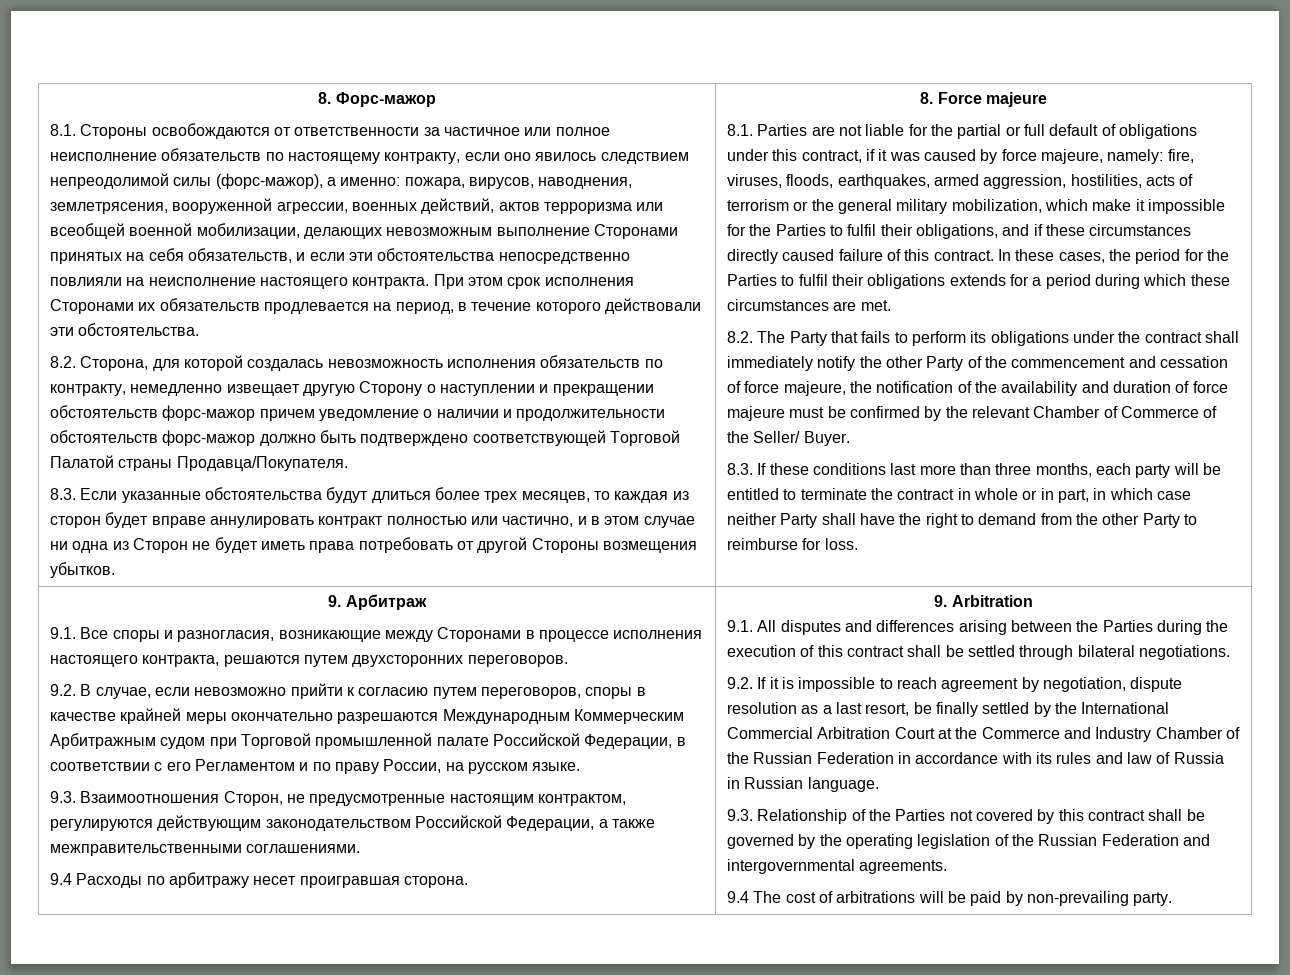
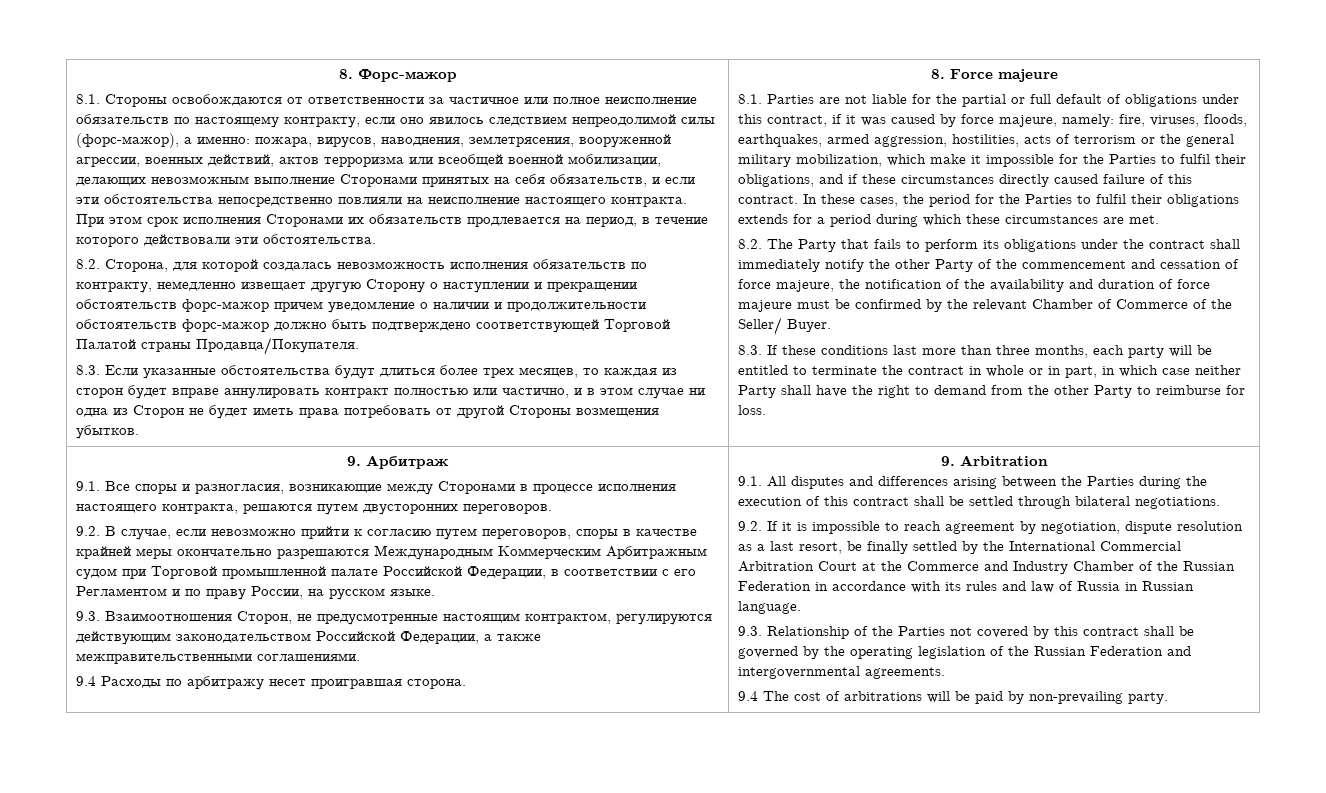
[352,655,464,667] двухсторонних -> [362,504,458,515] двусторонних

